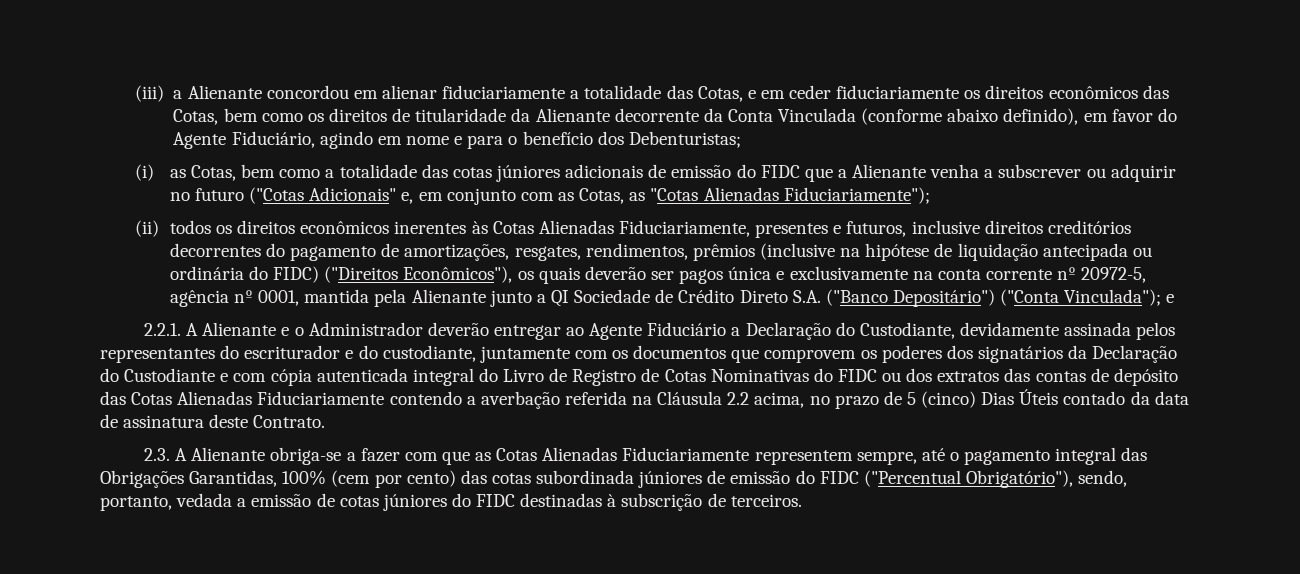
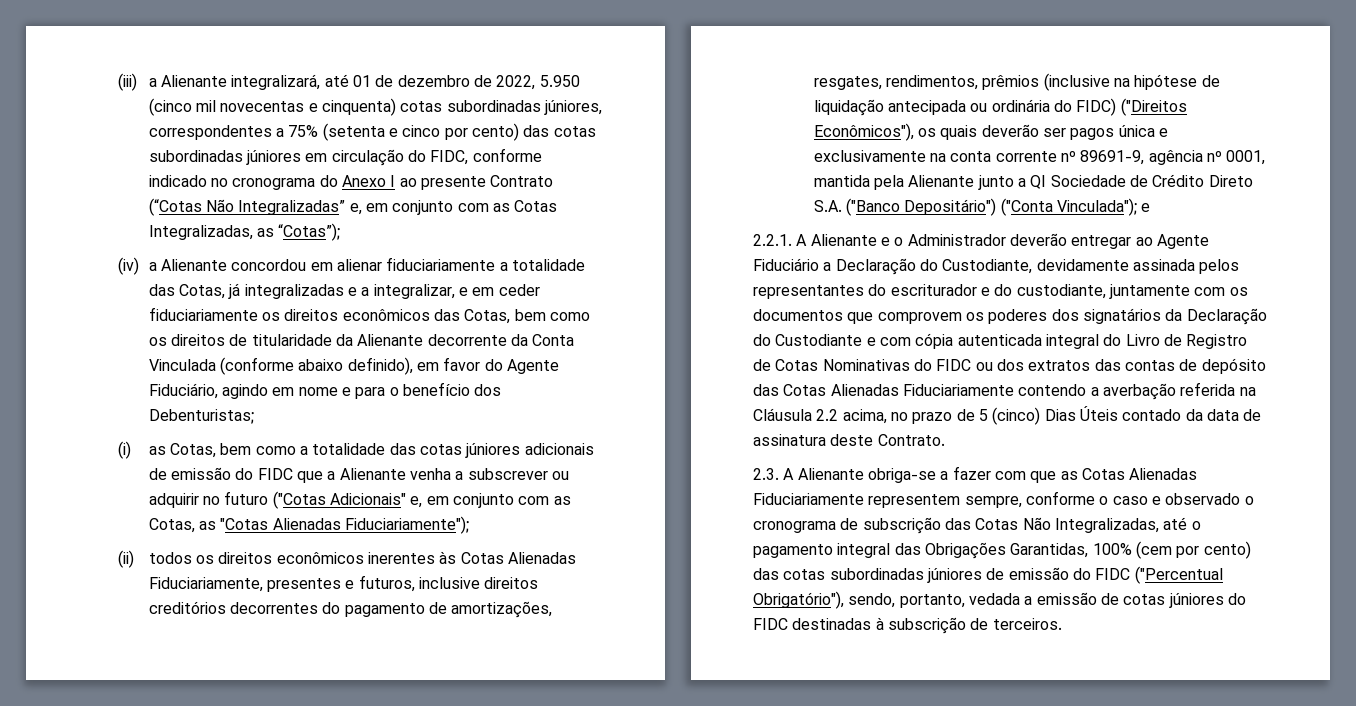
(262, 92) none -> [231,74,580,90] [148,98,602,116] [148,123,596,141] [148,148,542,166] [148,175,554,190] [148,198,558,216] [148,223,341,241] [118,257,228,275] integralizará, até 01 de dezembro de 2022, 5.950 (cinco mil novecentas e cinquenta) cotas subordinadas júniores, correspondentes a 75% (setenta e cinco por cento) das cotas subordinadas júniores em circulação do FIDC, conforme indicado no cronograma do Anexo I ao presente Contrato (“Cotas Não Integralizadas” e, em conjunto com as Cotas Integralizadas, as “Cotas”); // (iv) a Alienante
(743, 94) none -> [228,283,455,299] já integralizadas e a integralizar,
[1081,267,1147,283] 20972-5, -> [1080,150,1145,165] 89691-9,
(917, 458) none -> [1025,491,1254,505] [753,517,1159,534] conforme o caso e observado o cronograma de subscrição das Cotas Não Integralizadas,
[536,470,635,484] subordinada -> [829,568,924,580] subordinadas

